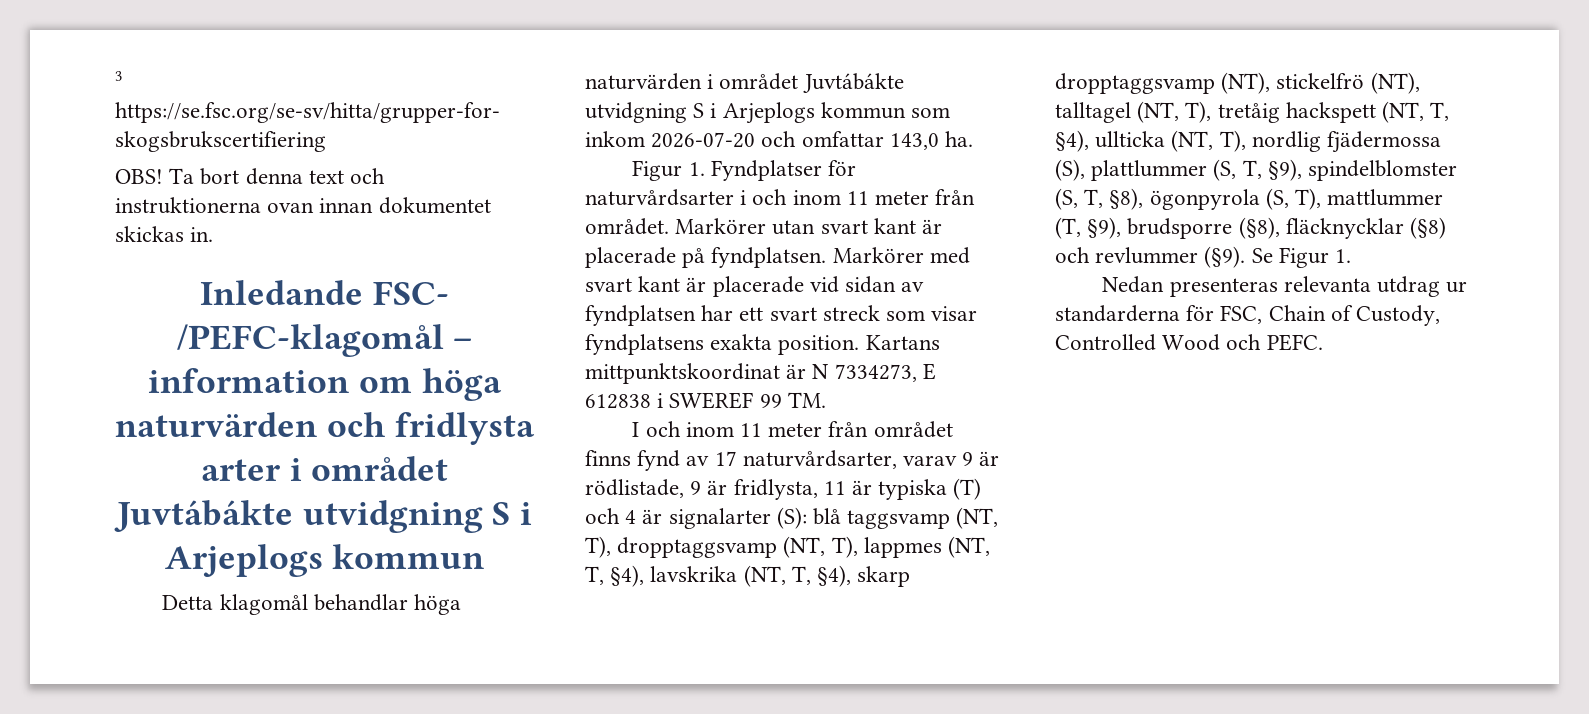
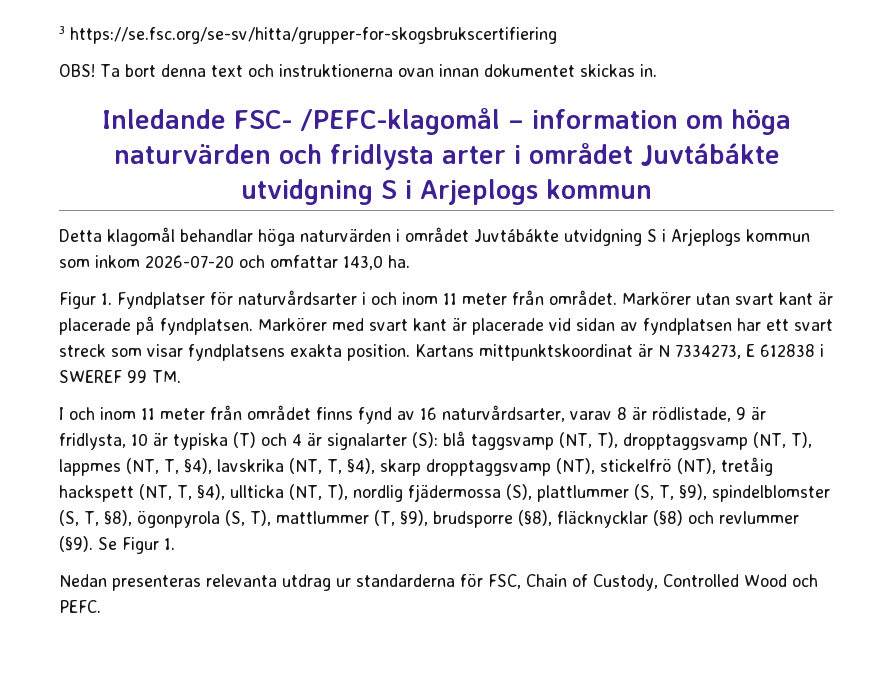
[714,451,737,466] 17 -> [420,407,437,420] 16
[962,452,974,466] 9 -> [617,407,627,420] 8
[823,481,846,495] 11 -> [131,433,148,446] 10
[1055,101,1212,123] talltagel (NT, T), -> (716, 466) none

